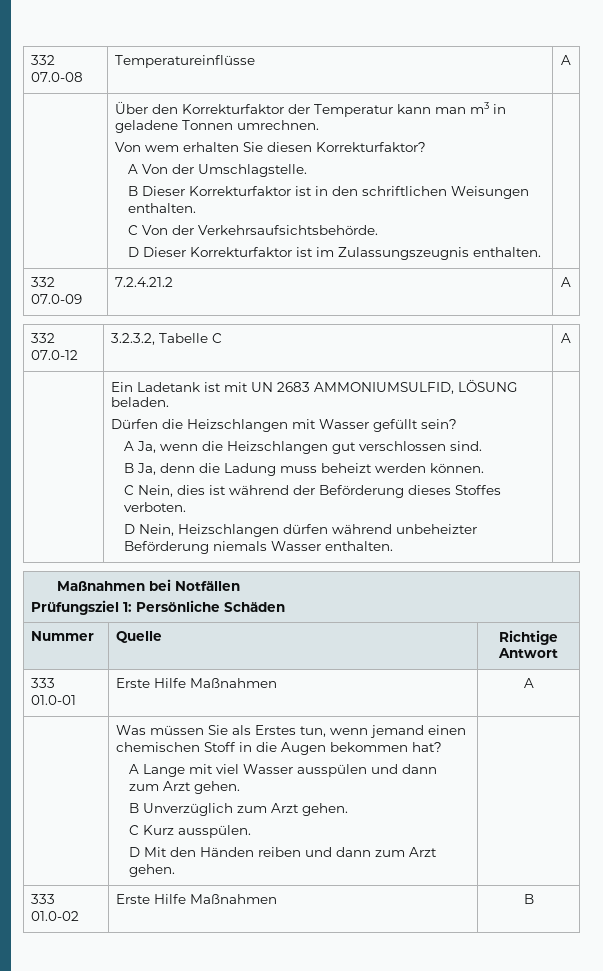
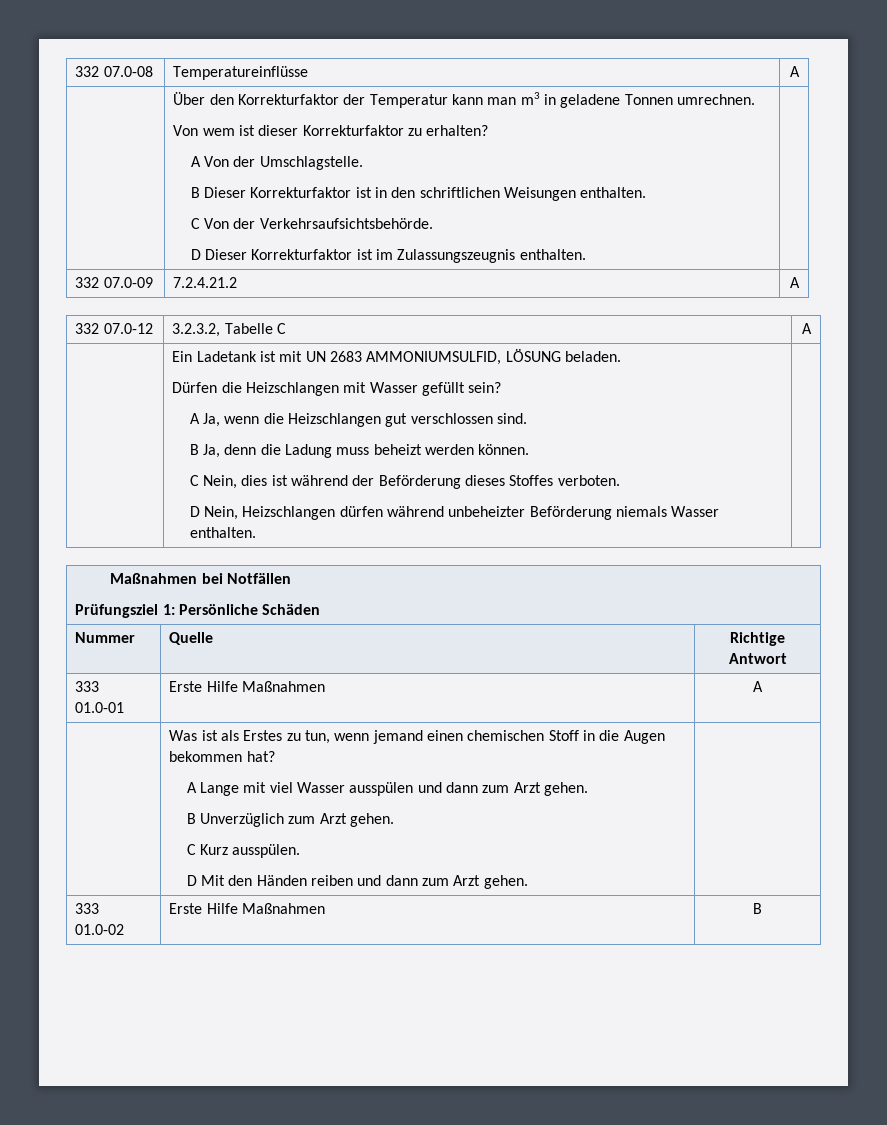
[182,142,426,152] erhalten Sie diesen Korrekturfaktor? -> [238,125,489,136] ist dieser Korrekturfaktor zu erhalten?
[149,725,228,735] müssen Sie -> [201,730,218,741] ist
(296, 730) none -> [286,733,301,741] zu

